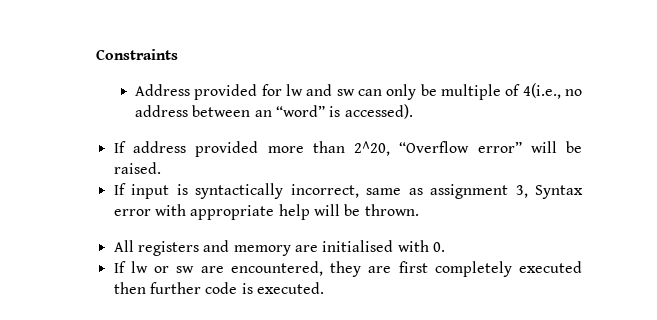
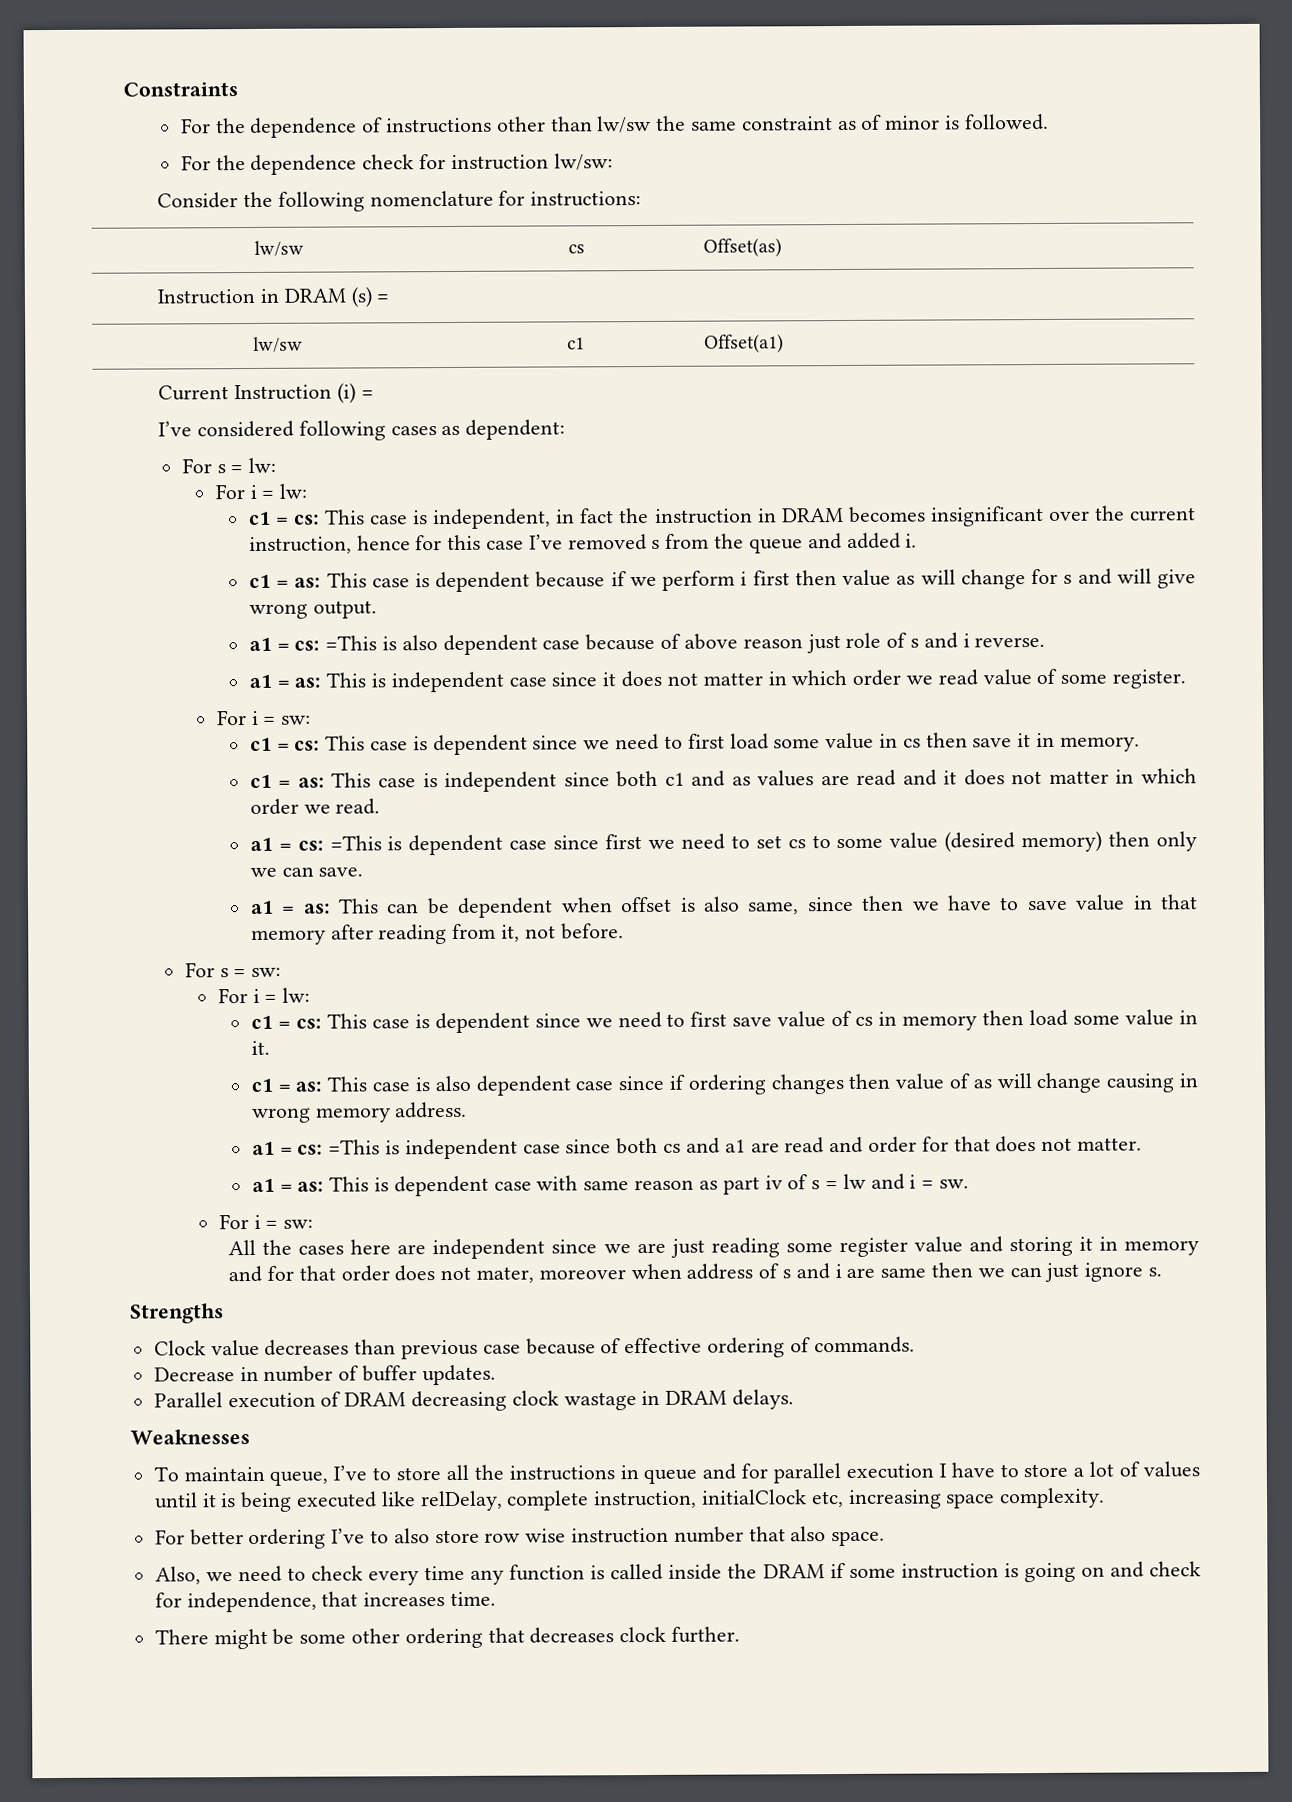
[135,83,582,100] [135,104,413,119] [113,141,582,157] [113,162,161,174] [113,183,583,199] [113,204,419,220] [113,240,446,256] [113,261,582,277] [113,282,325,294] Address provided for lw and sw can only be multiple of 4(i.e., no address between an “word” is accessed). // If address provided more than 2^20, “Overflow error” will be raised. // If input is syntactically incorrect, same as assignment 3, Syntax error with appropriate help will be thrown. // All registers and memory are initialised with 0. // If lw or sw are encountered, they are first completely executed then further code is executed. -> [180,113,1049,138] [180,153,613,175] [157,190,642,212] [253,240,304,256] [568,244,585,254] [703,238,783,257] [157,286,390,308] [252,336,303,352] [566,337,585,350] [704,334,785,353] [158,382,374,404] [158,419,566,441] [181,457,277,474] [214,483,308,500] [248,505,1196,530] [248,532,918,555] [248,568,1196,593] [248,600,377,620] [248,632,1046,656] [248,668,1186,693] [216,710,312,726] [249,732,1140,756] [249,768,1198,793] [249,798,381,816] [249,830,1198,856] [249,866,364,878] [249,894,1198,918] [250,923,624,946] [184,962,282,978] [217,987,311,1004] [250,1009,1199,1034] [250,1040,270,1056] [250,1072,1198,1096] [251,1101,468,1124] [251,1136,1142,1160] [251,1173,969,1197] [218,1214,314,1230] [228,1236,1199,1260] [228,1262,1163,1283] [130,1303,225,1324] [153,1336,915,1360] [153,1364,496,1386] [153,1389,794,1412] [130,1429,251,1445] [153,1461,1201,1486] [153,1487,1106,1513] [154,1526,886,1550] [154,1561,1201,1586] [154,1591,496,1613] [154,1626,740,1650] For the dependence of instructions other than lw/sw the same constraint as of minor is followed. // For the dependence check for instruction lw/sw: // Consider the following nomenclature for instructions: // lw/sw | cs | Offset(as) // Instruction in DRAM (s) = // lw/sw | c1 | Offset(a1) // Current Instruction (i) = // I’ve considered following cases as dependent: // For s = lw: // For i = lw: // c1 = cs: This case is independent, in fact the instruction in DRAM becomes insignificant over the current instruction, hence for this case I’ve removed s from the queue and added i. // c1 = as: This case is dependent because if we perform i first then value as will change for s and will give wrong output. // a1 = cs: =This is also dependent case because of above reason just role of s and i reverse. // a1 = as: This is independent case since it does not matter in which order we read value of some register. // For i = sw: // c1 = cs: This case is dependent since we need to first load some value in cs then save it in memory. // c1 = as: This case is independent since both c1 and as values are read and it does not matter in which order we read. // a1 = cs: =This is dependent case since first we need to set cs to some value (desired memory) then only we can save. // a1 = as: This can be dependent when offset is also same, since then we have to save value in that memory after reading from it, not before. // For s = sw: // For i = lw: // c1 = cs: This case is dependent since we need to first save value of cs in memory then load some value in it. // c1 = as: This case is also dependent case since if ordering changes then value of as will change causing in wrong memory address. // a1 = cs: =This is independent case since both cs and a1 are read and order for that does not matter. // a1 = as: This is dependent case with same reason as part iv of s = lw and i = sw. // For i = sw: // All the cases here are independent since we are just reading some register value and storing it in memory and for that order does not mater, moreover when address of s and i are same then we can just ignore s. // Strengths // Clock value decreases than previous case because of effective ordering of commands. // Decrease in number of buffer updates. // Parallel execution of DRAM decreasing clock wastage in DRAM delays. // Weaknesses // To maintain queue, I’ve to store all the instructions in queue and for parallel execution I have to store a lot of values until it is being executed like relDelay, complete instruction, initialClock etc, increasing space complexity. // For better ordering I’ve to also store row wise instruction number that also space. // Also, we need to check every time any function is called inside the DRAM if some instruction is going on and check for independence, that increases time. // There might be some other ordering that decreases clock further.

